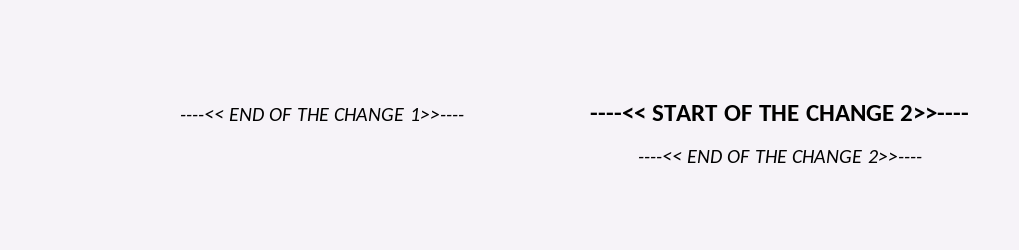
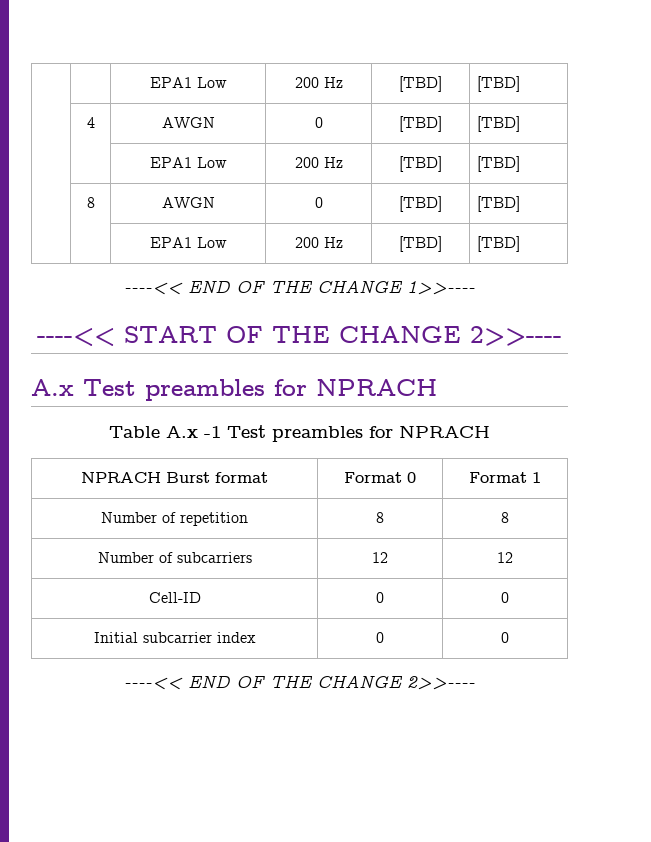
(179, 115) none -> [149,77,227,88] [294,77,343,88] [399,76,442,92] [476,76,520,92] [86,117,95,128] [161,117,215,128] [314,117,323,128] [399,116,442,132] [476,116,520,132] [149,157,227,168] [294,157,343,168] [399,156,442,172] [476,156,520,172] [86,197,95,208] [161,197,215,208] [314,197,323,208] [399,196,442,212] [476,196,520,212] [149,237,227,248] [294,237,343,248] [399,236,442,252] [476,236,520,252] | | EPA1 Low | 200 Hz | [TBD] | [TBD] // | 4 | AWGN | 0 | [TBD] | [TBD] // | | EPA1 Low | 200 Hz | [TBD] | [TBD] // | 8 | AWGN | 0 | [TBD] | [TBD] // | | EPA1 Low | 200 Hz | [TBD] | [TBD] //
(970, 113) none -> [31,379,437,401] [109,425,490,442] [81,472,268,483] [344,472,416,483] [469,472,541,483] [101,512,248,526] [376,512,384,523] [501,512,509,523] [97,552,252,563] [372,552,388,563] [497,552,513,563] [148,592,201,603] [376,592,384,603] [501,592,509,603] [93,632,256,643] [376,632,384,643] [501,632,509,643] // A.x Test preambles for NPRACH // Table A.x -1 Test preambles for NPRACH // NPRACH Burst format | Format 0 | Format 1 // Number of repetition | 8 | 8 // Number of subcarriers | 12 | 12 // Cell-ID | 0 | 0 // Initial subcarrier index | 0 | 0

